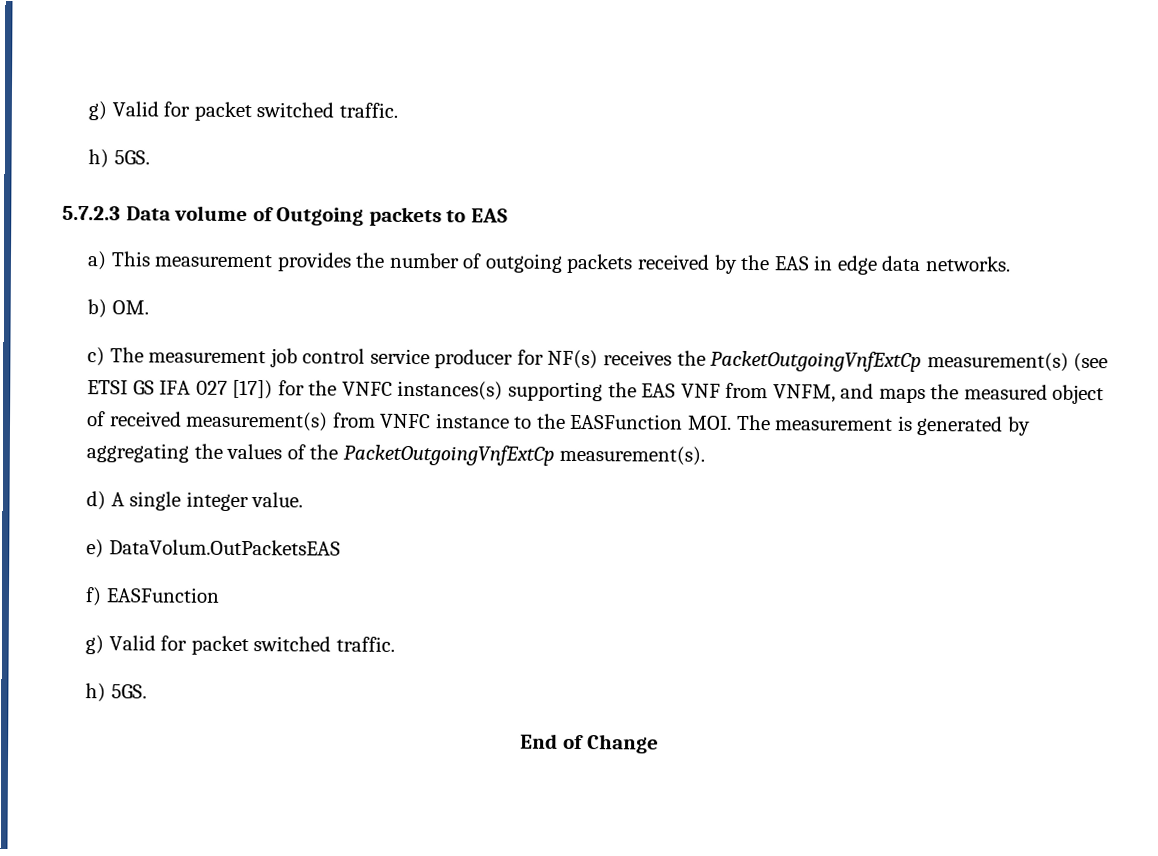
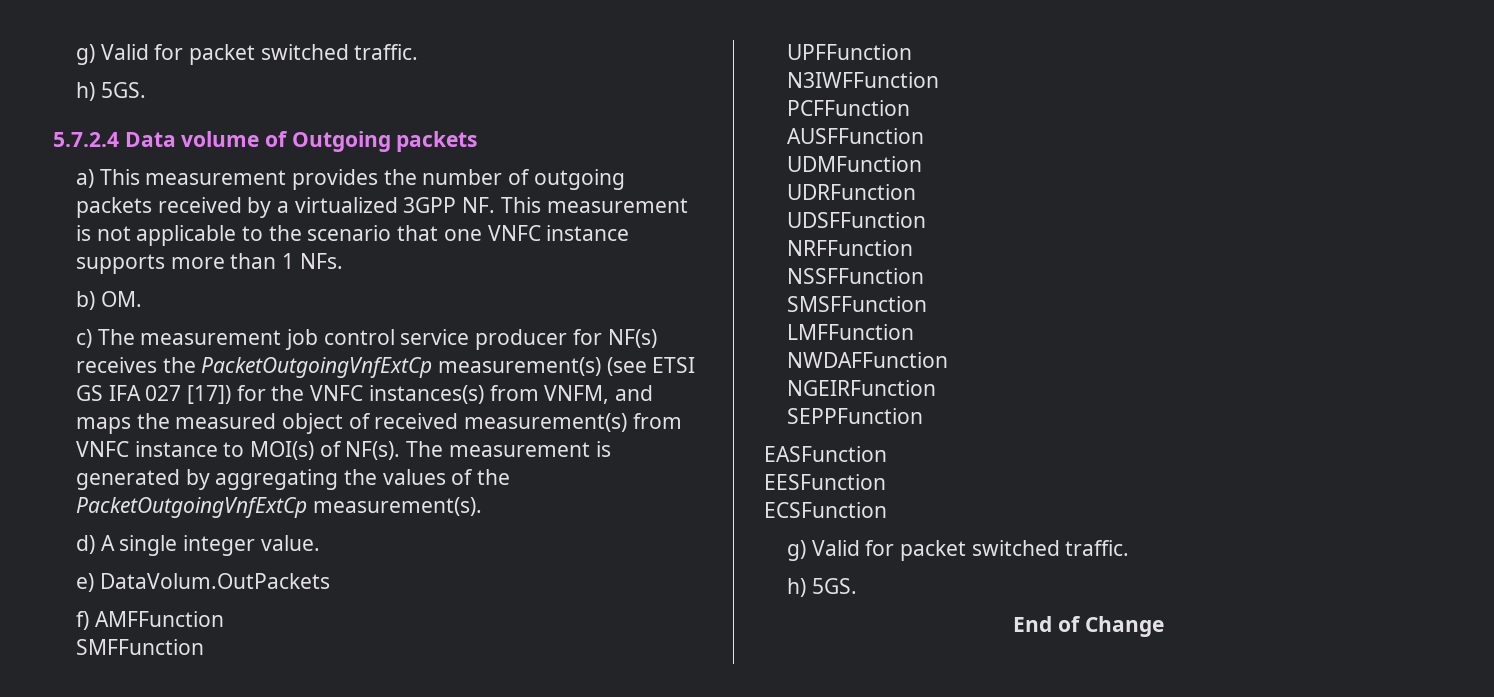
[88,101,398,122] [88,149,150,169] [62,205,121,221] g) Valid for packet switched traffic. // h) 5GS. // 5.7.2.3 -> [76,44,419,65] [76,82,146,101] [53,132,119,147] g) Valid for packet switched traffic. // h) 5GS. // 5.7.2.4
[446,208,508,223] to EAS -> (478, 141) none
[740,254,1011,275] the EAS in edge data networks. -> [277,197,688,213] [76,225,630,246] [76,253,343,274] a virtualized 3GPP NF. This measurement is not applicable to the scenario that one VNFC instance supports more than 1 NFs.
[507,381,721,402] supporting the EAS VNF -> (484, 394) none
[535,413,732,430] the EASFunction MOI. -> [250,441,401,460] MOI(s) of NF(s).
[108,539,341,556] DataVolum.OutPacketsEAS -> [99,573,330,589] DataVolum.OutPackets
[105,587,220,603] EASFunction -> [94,611,224,627] [76,639,205,655] [787,44,913,60] [787,72,940,88] [787,100,911,116] [787,128,925,144] [787,156,923,172] [787,184,917,200] [787,212,927,228] [787,240,914,256] [787,268,925,284] [787,296,928,312] [787,324,915,340] [787,352,949,368] [787,380,937,396] [787,408,924,424] [764,446,887,462] [764,474,886,490] [764,502,887,518] AMFFunction // SMFFunction // UPFFunction // N3IWFFunction // PCFFunction // AUSFFunction // UDMFunction // UDRFunction // UDSFFunction // NRFFunction // NSSFFunction // SMSFFunction // LMFFunction // NWDAFFunction // NGEIRFunction // SEPPFunction // EASFunction // EESFunction // ECSFunction

